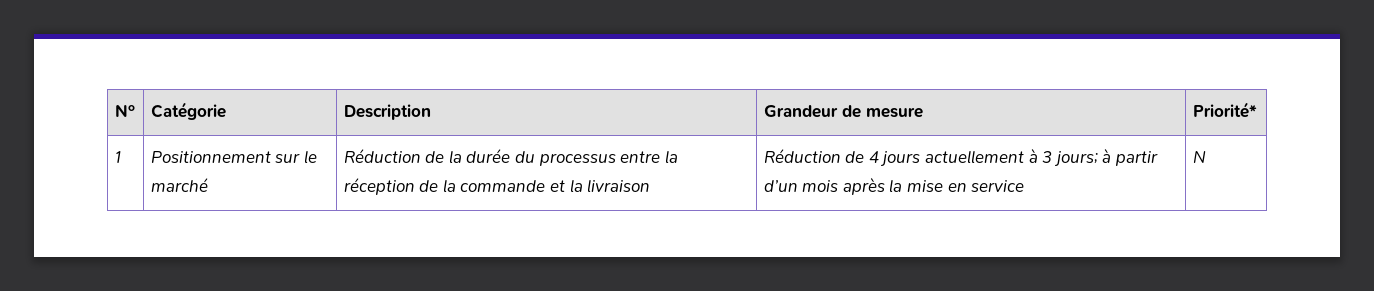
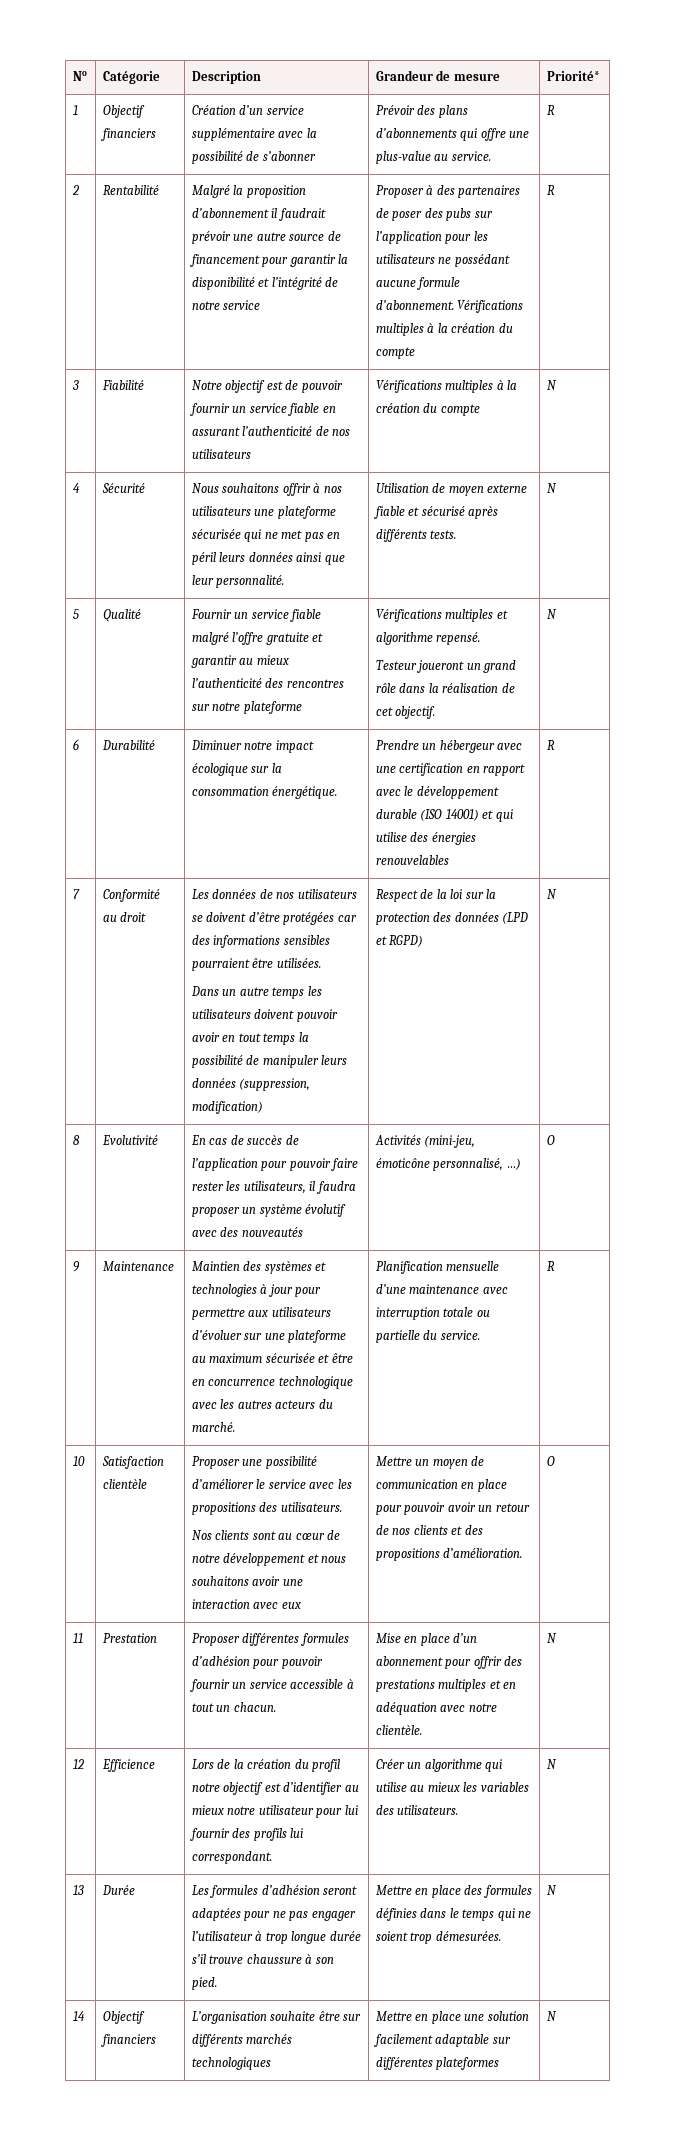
[150,150,317,164] [150,177,208,192] [343,148,678,166] [343,177,651,195] [763,148,1158,167] [763,177,1025,195] Positionnement sur le marché | Réduction de la durée du processus entre la réception de la commande et la livraison | Réduction de 4 jours actuellement à 3 jours; à partir d’un mois après la mise en service -> [102,105,145,118] [100,128,156,141] [191,105,304,115] [191,128,317,141] [191,151,316,164] [375,105,468,118] [375,128,530,141] [375,151,491,164] [546,105,555,115] [71,185,79,195] [102,185,159,195] [191,185,306,198] [191,208,326,221] [191,231,341,244] [189,254,349,267] [191,277,339,290] [191,300,261,310] [375,185,521,198] [375,208,493,221] [375,231,488,244] [375,254,510,267] [375,277,461,290] [375,300,524,313] [375,323,513,336] [375,347,415,359] [546,185,555,195] [71,380,79,390] [101,380,144,390] [191,380,343,393] [189,403,336,416] [191,426,351,436] [191,449,251,459] [375,380,518,393] [375,403,480,416] [546,380,557,390] [72,483,80,493] [101,483,145,493] [191,483,342,496] [191,506,336,519] [191,529,341,542] [191,552,345,565] [191,575,285,588] [375,483,528,496] [373,506,499,519] [375,529,457,542] [546,483,557,493] [72,609,79,619] [102,609,141,622] [190,609,322,622] [191,632,324,645] [190,655,289,668] [191,678,344,688] [191,701,302,714] [375,609,508,622] [375,632,481,645] [375,660,517,673] [375,683,515,693] [375,706,436,719] [546,609,557,619] [72,739,79,750] [101,740,155,750] [190,740,314,753] [191,763,282,776] [191,786,338,799] [375,740,523,753] [375,763,526,776] [375,786,499,799] [375,809,513,822] [375,832,476,845] [375,855,449,865] [546,740,555,750] [72,889,80,899] [102,889,160,902] [102,912,147,922] [191,889,357,899] [191,912,357,925] [191,935,330,948] [191,958,321,971] [190,986,322,999] [191,1009,338,1022] [191,1032,309,1045] [191,1055,348,1068] [191,1078,311,1091] [191,1101,263,1114] [375,889,497,902] [375,912,529,925] [375,935,424,947] [546,889,557,899] [72,1135,80,1145] [101,1135,158,1145] [190,1135,299,1145] [191,1158,359,1171] [191,1181,356,1194] [191,1204,347,1217] [191,1227,303,1237] [374,1135,476,1148] [375,1158,521,1171] [546,1135,555,1145] [72,1261,80,1272] [102,1261,174,1271] [191,1261,327,1274] [191,1284,322,1297] [191,1307,331,1320] [191,1330,347,1343] [191,1353,353,1363] [191,1376,353,1389] [191,1399,333,1409] [191,1422,235,1432] [375,1261,500,1274] [375,1284,508,1294] [375,1307,490,1320] [375,1330,480,1343] [546,1261,555,1271] [72,1456,85,1466] [101,1456,164,1469] [102,1479,147,1489] [191,1456,317,1469] [191,1479,352,1489] [191,1502,342,1515] [191,1530,341,1540] [191,1553,347,1566] [191,1576,303,1586] [191,1599,301,1609] [375,1456,485,1469] [375,1479,507,1492] [375,1502,530,1515] [375,1525,483,1535] [375,1548,523,1561] [546,1456,555,1466] [72,1633,83,1643] [102,1633,157,1643] [191,1633,349,1646] [191,1656,323,1669] [189,1679,354,1692] [191,1702,276,1712] [375,1633,478,1646] [375,1656,523,1669] [375,1679,517,1692] [375,1702,497,1715] [375,1725,422,1735] [546,1633,557,1643] [72,1759,84,1769] [101,1759,155,1772] [191,1759,341,1772] [191,1782,359,1795] [191,1805,358,1818] [189,1828,304,1841] [191,1851,272,1864] [375,1759,503,1772] [375,1782,529,1792] [375,1805,459,1815] [546,1759,557,1769] [72,1885,84,1895] [101,1885,135,1895] [191,1885,358,1898] [191,1908,356,1921] [191,1931,361,1944] [191,1954,334,1964] [191,1977,217,1990] [375,1885,532,1898] [375,1908,532,1921] [375,1931,501,1944] [546,1885,557,1895] [72,2011,85,2021] [102,2011,145,2024] [100,2034,156,2047] [191,2011,362,2024] [191,2034,293,2047] [191,2057,271,2070] [375,2011,529,2024] [373,2034,511,2047] [375,2057,500,2070] Objectif financiers | Création d’un service supplémentaire avec la possibilité de s’abonner | Prévoir des plans d’abonnements qui offre une plus-value au service. | R // 2 | Rentabilité | Malgré la proposition d’abonnement il faudrait prévoir une autre source de financement pour garantir la disponibilité et l’intégrité de notre service | Proposer à des partenaires de poser des pubs sur l’application pour les utilisateurs ne possédant aucune formule d’abonnement. Vérifications multiples à la création du compte | R // 3 | Fiabilité | Notre objectif est de pouvoir fournir un service fiable en assurant l’authenticité de nos utilisateurs | Vérifications multiples à la création du compte | N // 4 | Sécurité | Nous souhaitons offrir à nos utilisateurs une plateforme sécurisée qui ne met pas en péril leurs données ainsi que leur personnalité. | Utilisation de moyen externe fiable et sécurisé après différents tests. | N // 5 | Qualité | Fournir un service fiable malgré l’offre gratuite et garantir au mieux l’authenticité des rencontres sur notre plateforme | Vérifications multiples et algorithme repensé. // Testeur joueront un grand rôle dans la réalisation de cet objectif. | N // 6 | Durabilité | Diminuer notre impact écologique sur la consommation énergétique. | Prendre un hébergeur avec une certification en rapport avec le développement durable (ISO 14001) et qui utilise des énergies renouvelables | R // 7 | Conformité au droit | Les données de nos utilisateurs se doivent d’être protégées car des informations sensibles pourraient être utilisées. // Dans un autre temps les utilisateurs doivent pouvoir avoir en tout temps la possibilité de manipuler leurs données (suppression, modification) | Respect de la loi sur la protection des données (LPD et RGPD) | N // 8 | Evolutivité | En cas de succès de l’application pour pouvoir faire rester les utilisateurs, il faudra proposer un système évolutif avec des nouveautés | Activités (mini-jeu, émoticône personnalisé, …) | O // 9 | Maintenance | Maintien des systèmes et technologies à jour pour permettre aux utilisateurs d’évoluer sur une plateforme au maximum sécurisée et être en concurrence technologique avec les autres acteurs du marché. | Planification mensuelle d’une maintenance avec interruption totale ou partielle du service. | R // 10 | Satisfaction clientèle | Proposer une possibilité d’améliorer le service avec les propositions des utilisateurs. // Nos clients sont au cœur de notre développement et nous souhaitons avoir une interaction avec eux | Mettre un moyen de communication en place pour pouvoir avoir un retour de nos clients et des propositions d’amélioration. | O // 11 | Prestation | Proposer différentes formules d’adhésion pour pouvoir fournir un service accessible à tout un chacun. | Mise en place d’un abonnement pour offrir des prestations multiples et en adéquation avec notre clientèle. | N // 12 | Efficience | Lors de la création du profil notre objectif est d’identifier au mieux notre utilisateur pour lui fournir des profils lui correspondant. | Créer un algorithme qui utilise au mieux les variables des utilisateurs. | N // 13 | Durée | Les formules d’adhésion seront adaptées pour ne pas engager l’utilisateur à trop longue durée s’il trouve chaussure à son pied. | Mettre en place des formules définies dans le temps qui ne soient trop démesurées. | N // 14 | Objectif financiers | L’organisation souhaite être sur différents marchés technologiques | Mettre en place une solution facilement adaptable sur différentes plateformes

